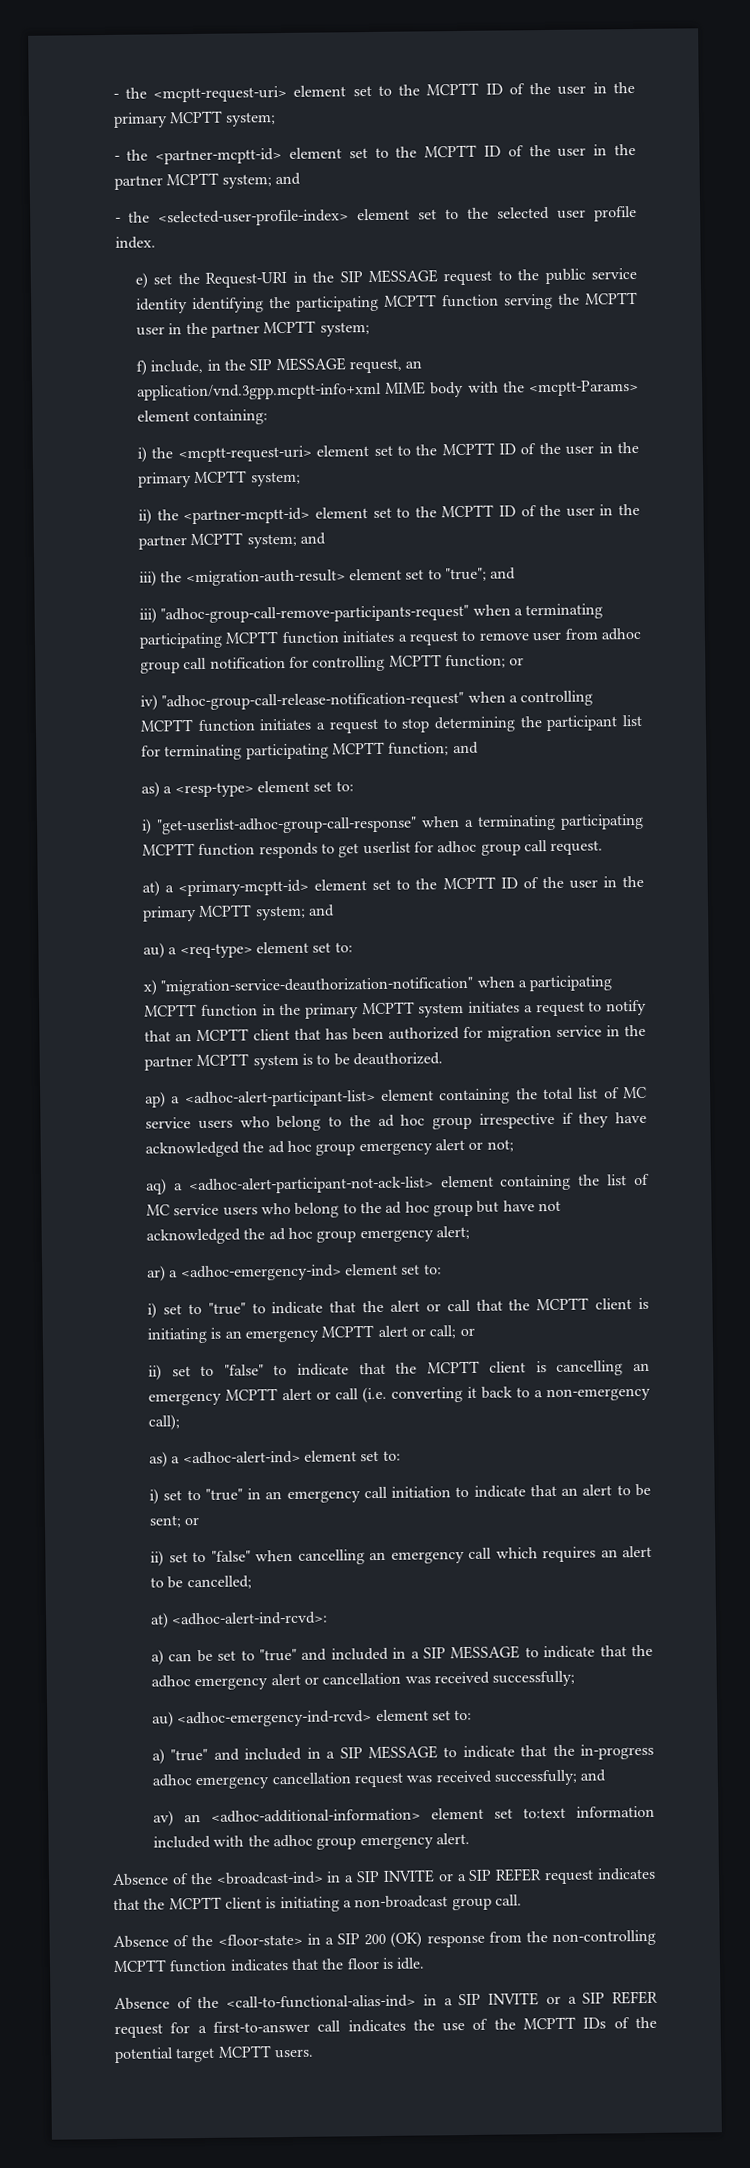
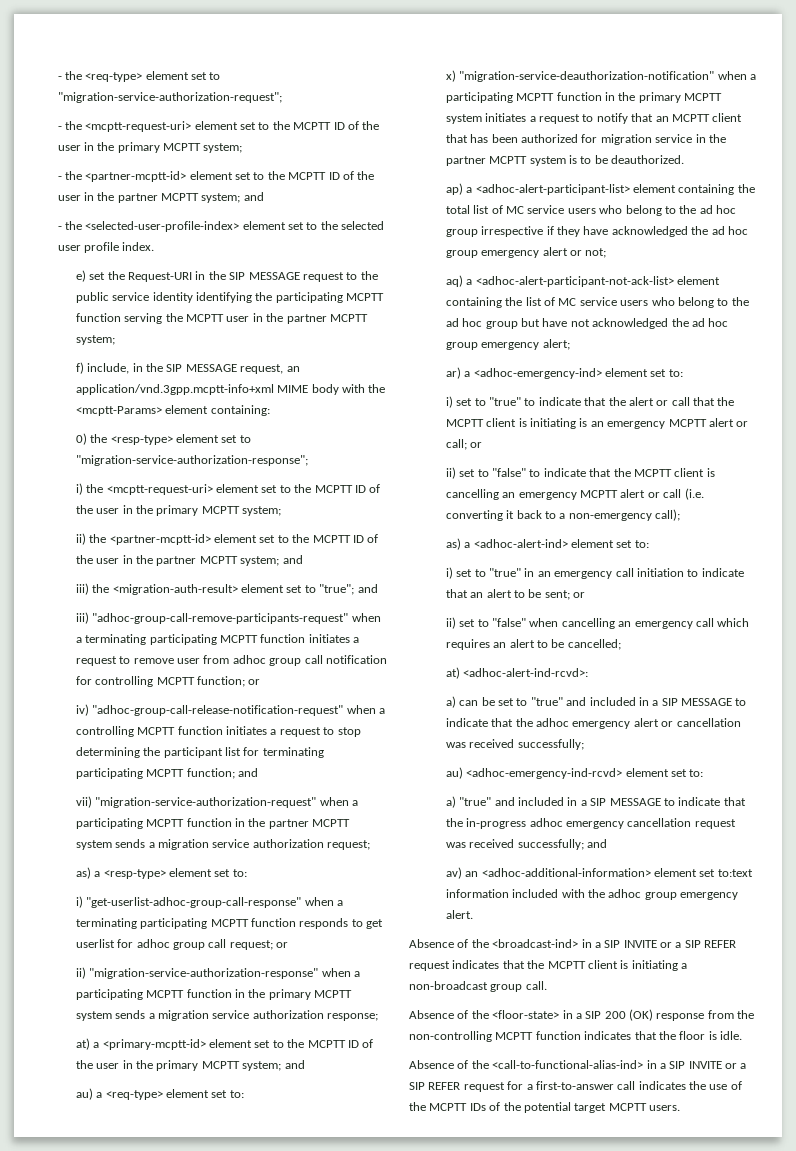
[112,87,147,99] - the -> [57,71,221,82] [57,92,282,103] [57,121,82,130] - the <req-type> element set to "migration-service-authorization-request"; // - the
(269, 417) none -> [75,433,251,445] [75,455,308,466] // 0) the <resp-type> element set to "migration-service-authorization-response";
(479, 748) none -> [75,796,359,808] [75,818,351,829] [75,839,371,850] // vii) "migration-service-authorization-request" when a participating MCPTT function in the partner MCPTT system sends a migration service authorization request;
[550,840,604,855] request. -> [229,940,289,950] [75,967,361,979] [75,989,353,1000] [75,1010,379,1021] request; or // ii) "migration-service-authorization-response" when a participating MCPTT function in the primary MCPTT system sends a migration service authorization response;

